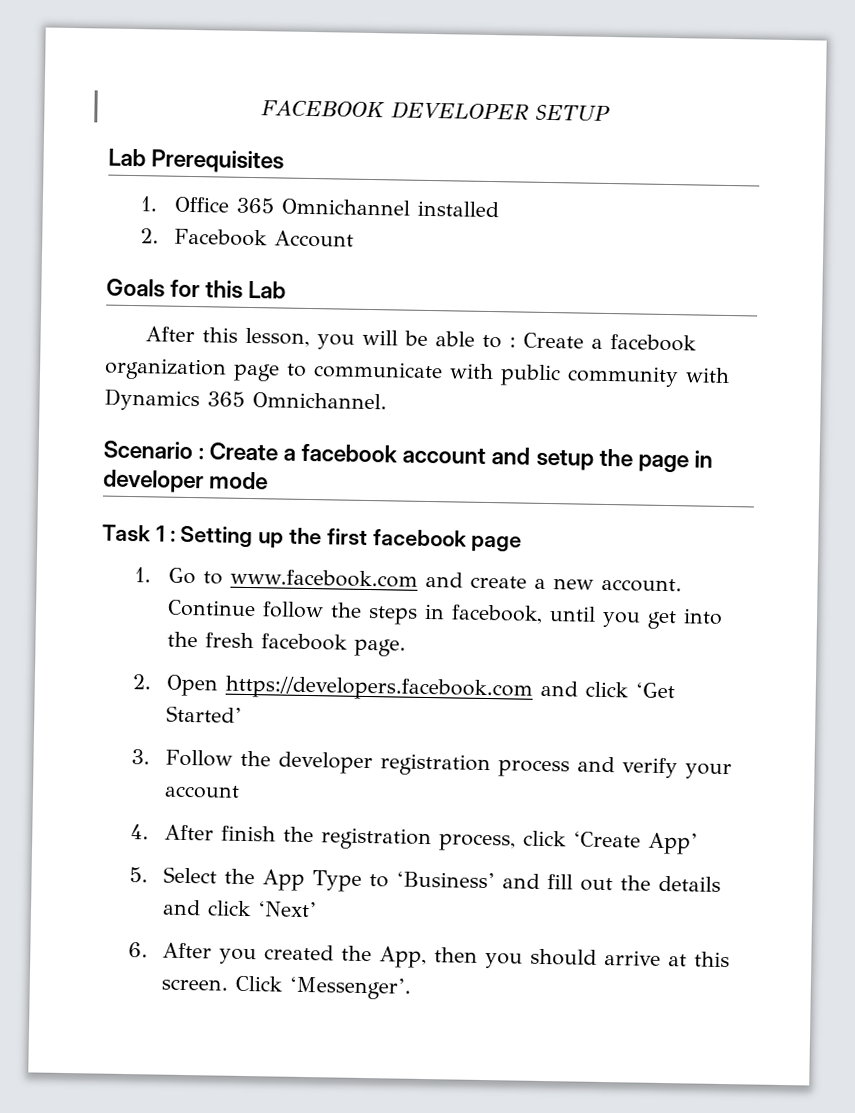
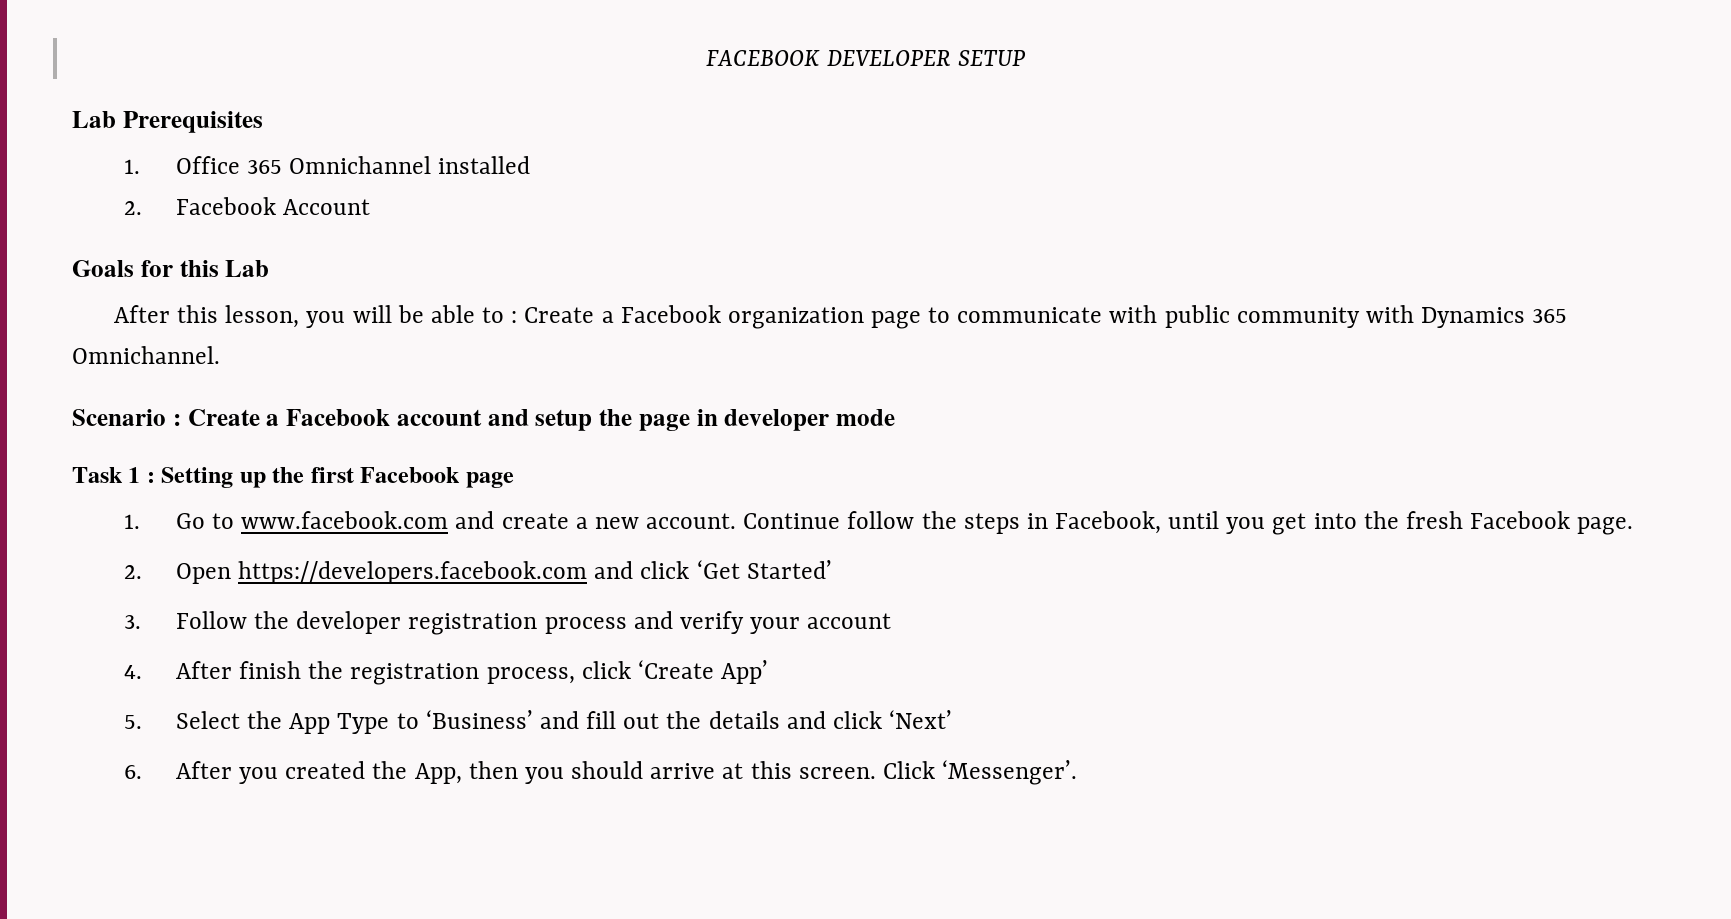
[610,334,698,352] facebook -> [620,305,721,323] Facebook
[301,443,399,463] facebook -> [286,409,390,426] Facebook
[372,529,467,547] facebook -> [360,467,461,483] Facebook
[450,604,543,624] facebook, -> [1055,511,1162,534] Facebook,
[260,633,348,651] facebook -> [1470,511,1571,529] Facebook

